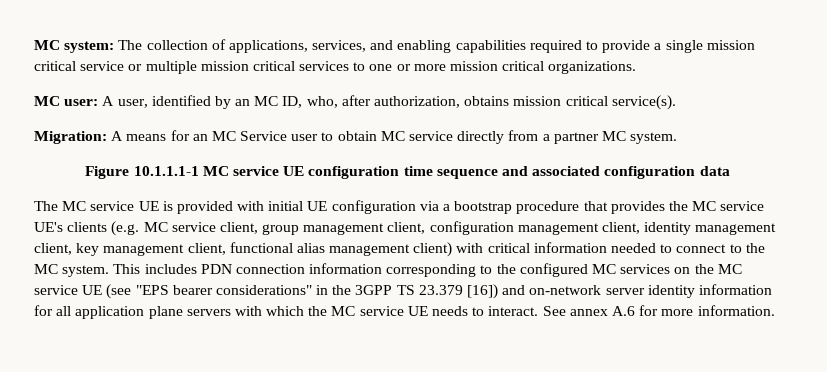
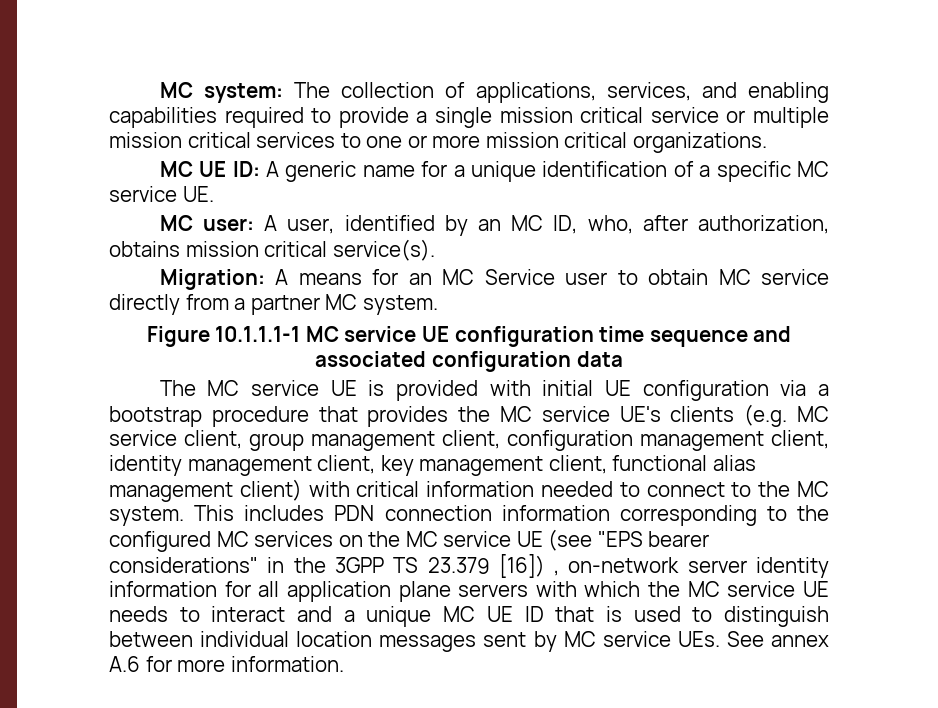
(637, 67) none -> [159,161,829,182] [109,186,214,202] // MC UE ID: A generic name for a unique identification of a specific MC service UE.
[502,285,526,295] and -> [554,570,560,576] ,
[488,306,539,316] interact. -> [211,606,830,627] [109,631,720,652] interact and a unique MC UE ID that is used to distinguish between individual location messages sent by MC service UEs.

